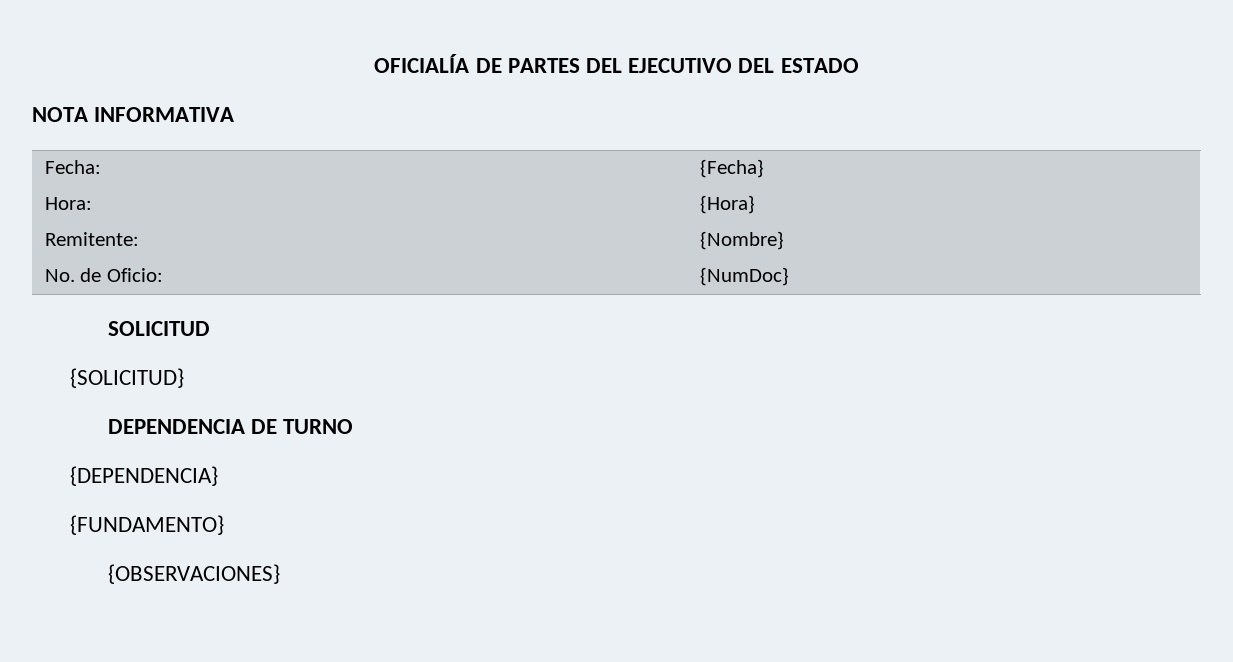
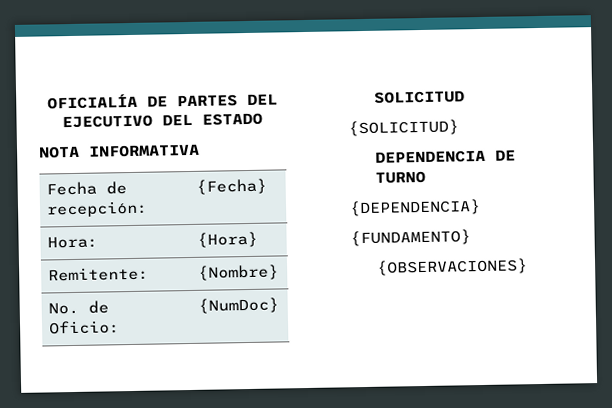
[44,160,101,174] Fecha: -> [46,181,128,196] [46,200,149,218] Fecha de recepción:

